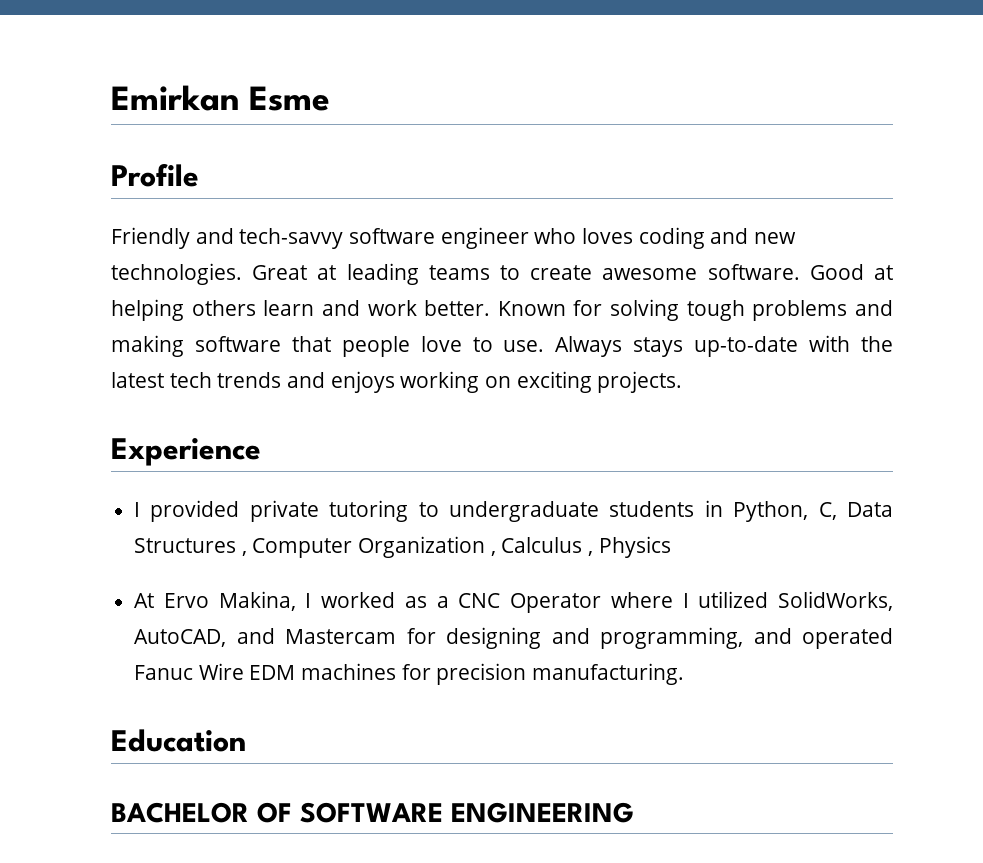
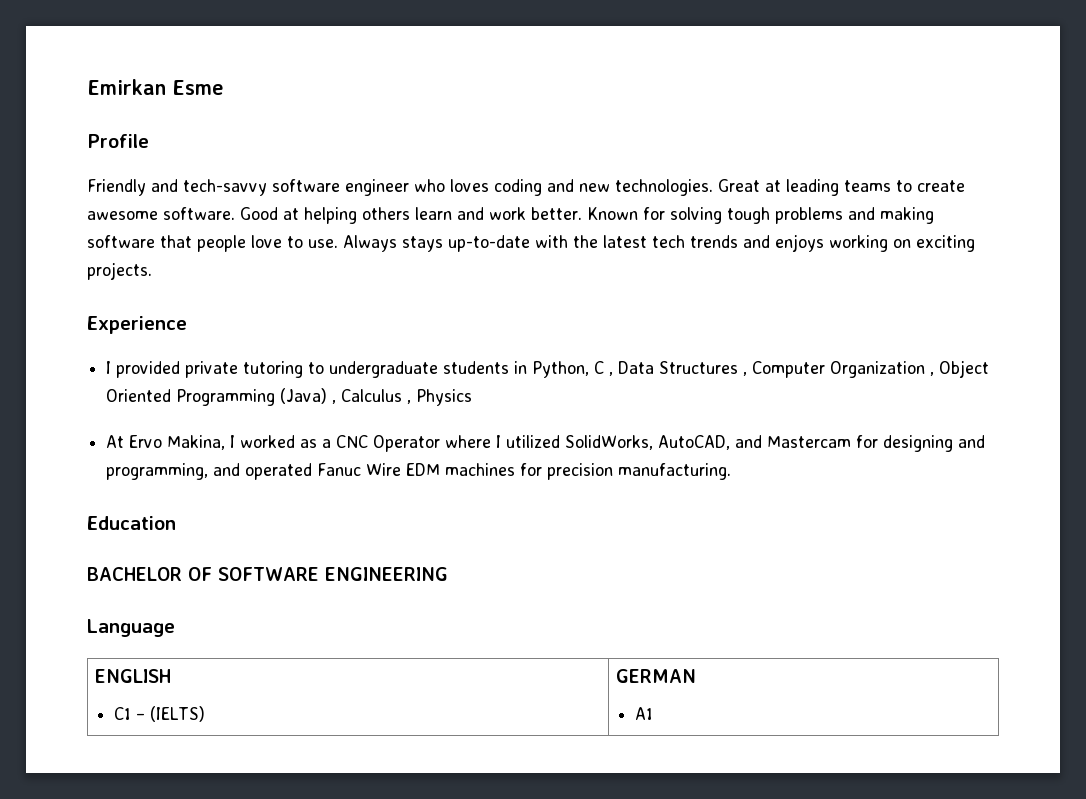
[818,502,837,520] C, -> [594,361,614,376] C ,
(496, 553) none -> [939,360,990,378] [106,388,337,406] Object Oriented Programming (Java) ,
(634, 812) none -> [87,619,175,637] [94,669,171,683] [114,706,206,722] [615,669,696,683] [635,707,654,720] // Language // ENGLISH // C1 – (IELTS) | GERMAN // A1

